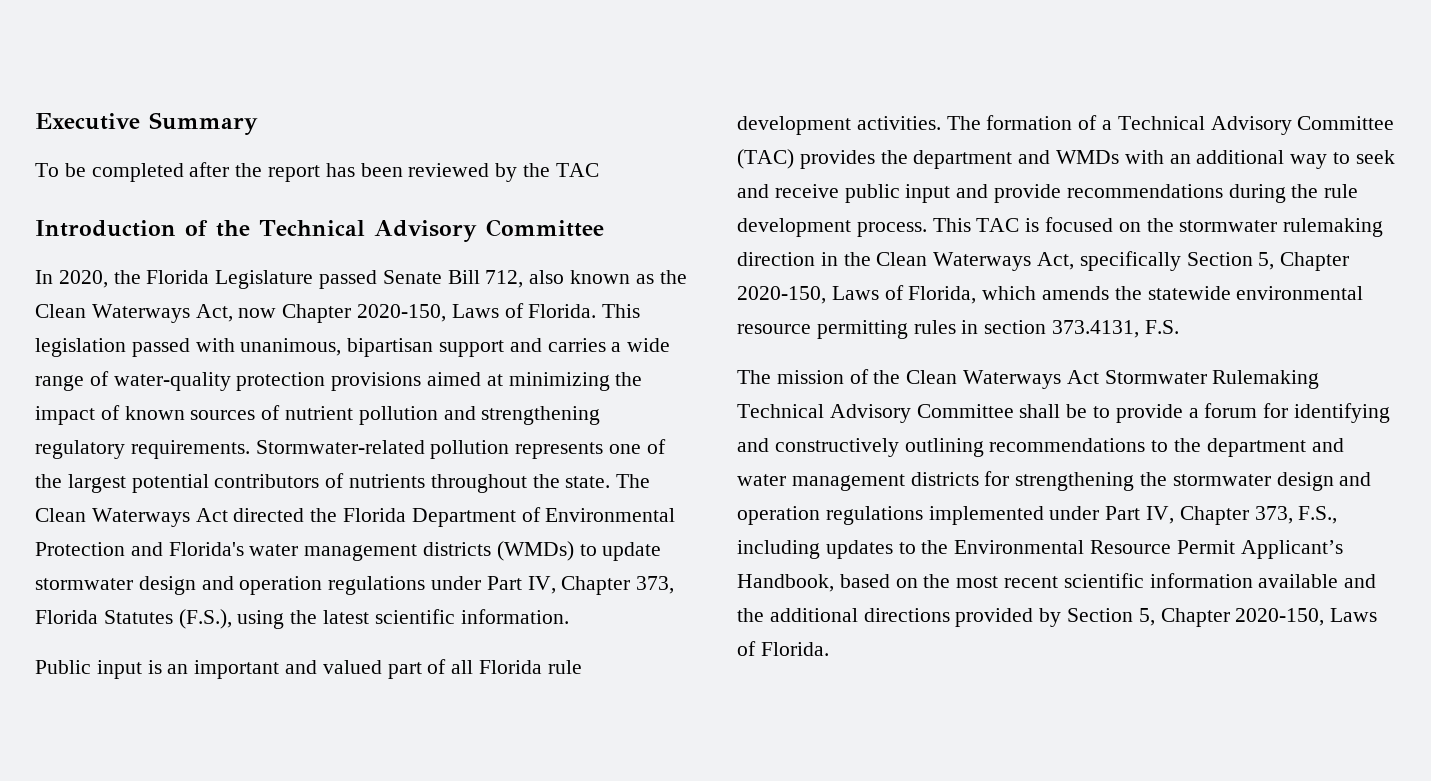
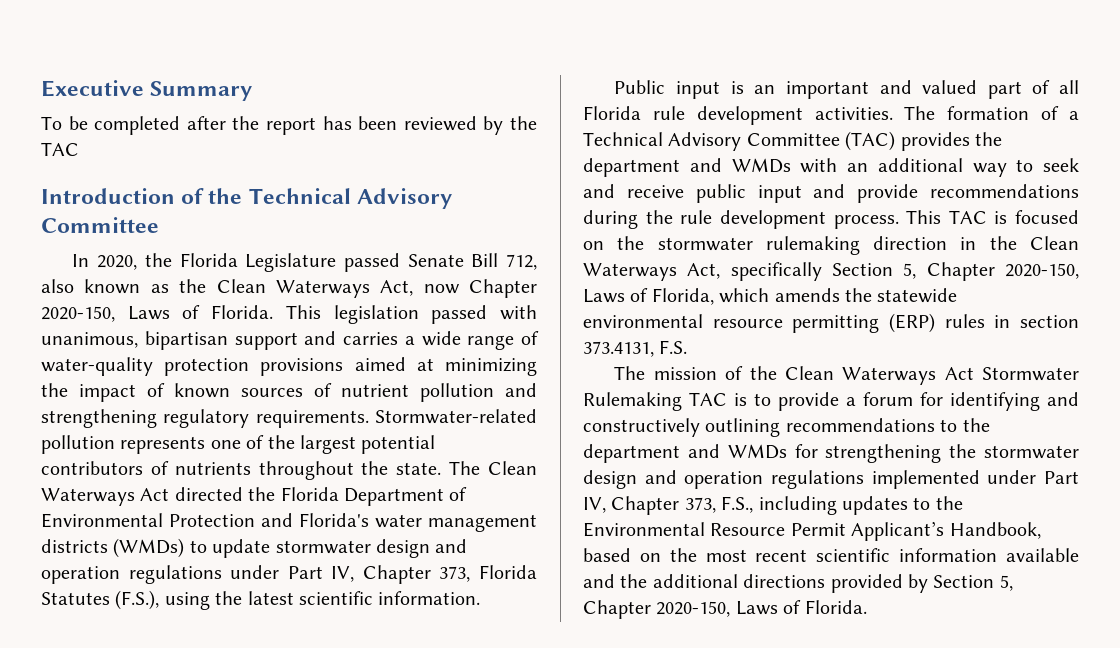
(908, 329) none -> [889,313,935,333] (ERP)
[737,404,1088,423] Technical Advisory Committee shall be -> [689,392,747,406] TAC is
[737,472,979,491] water management districts -> [727,444,787,459] WMDs

